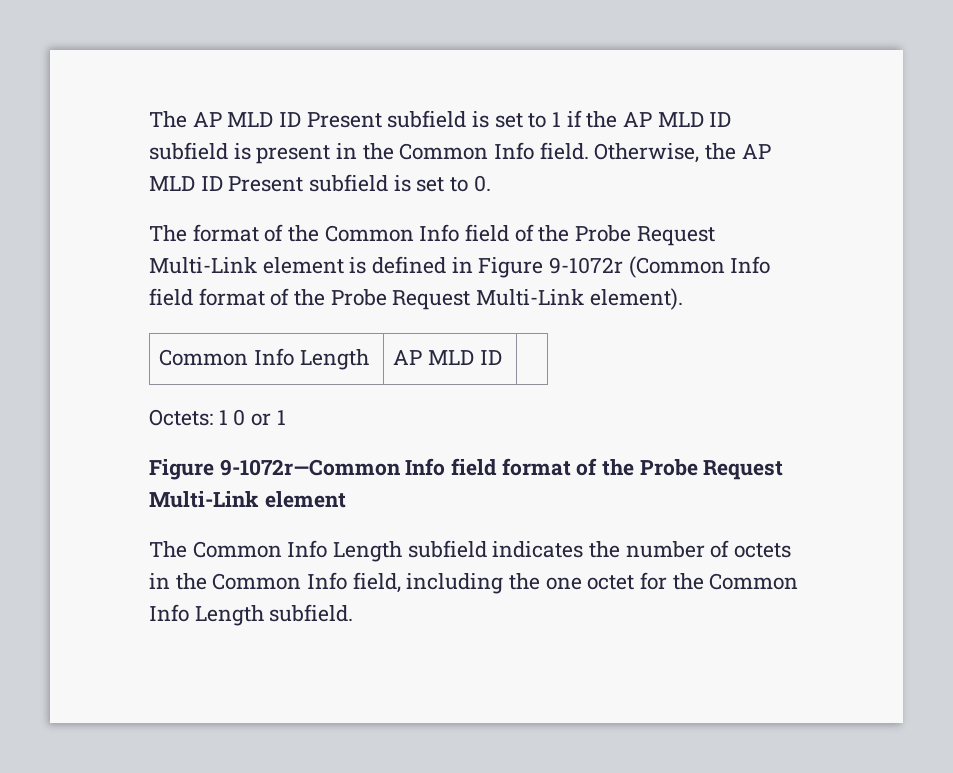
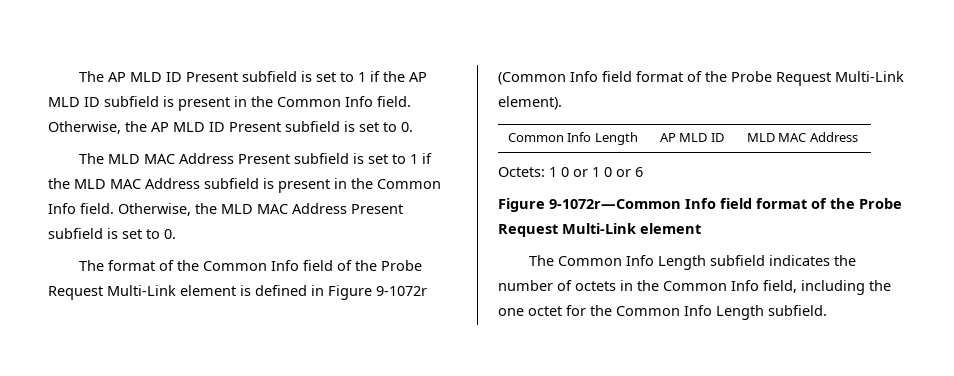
(491, 183) none -> [78,153,432,164] [48,178,441,193] [48,203,403,216] [48,228,176,239] // The MLD MAC Address Present subfield is set to 1 if the MLD MAC Address subfield is present in the Common Info field. Otherwise, the MLD MAC Address Present subfield is set to 0.
(502, 357) none -> [746,132,858,142] MLD MAC Address
(286, 417) none -> [604,167,643,177] 0 or 6

